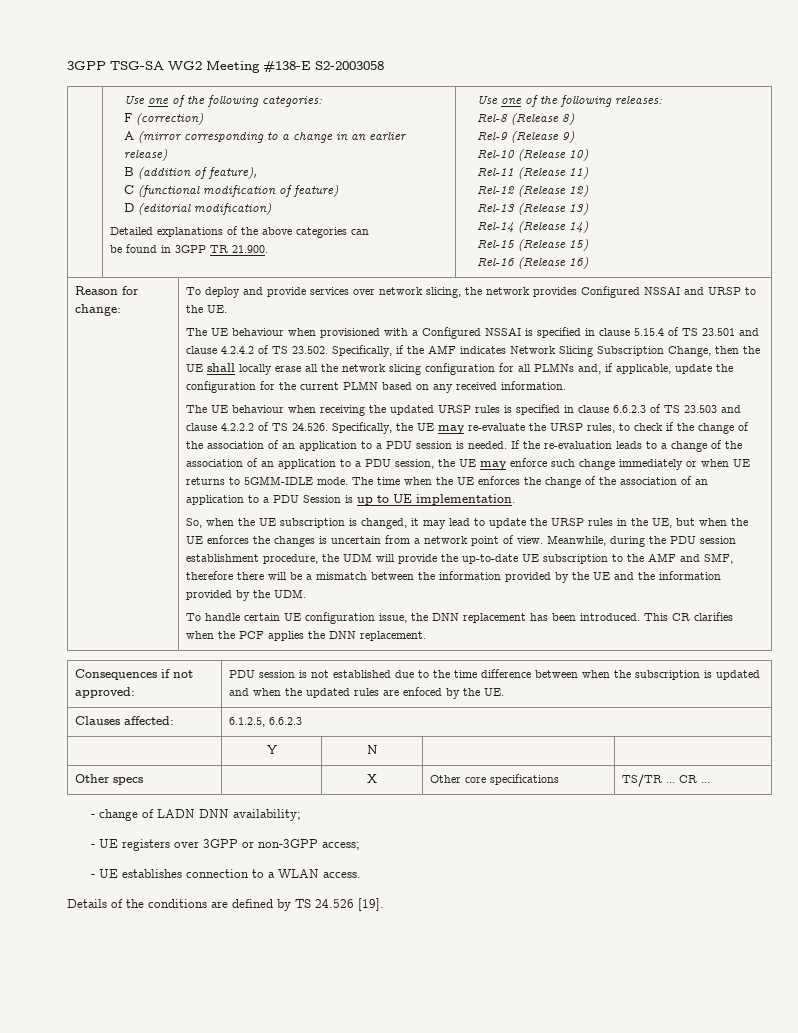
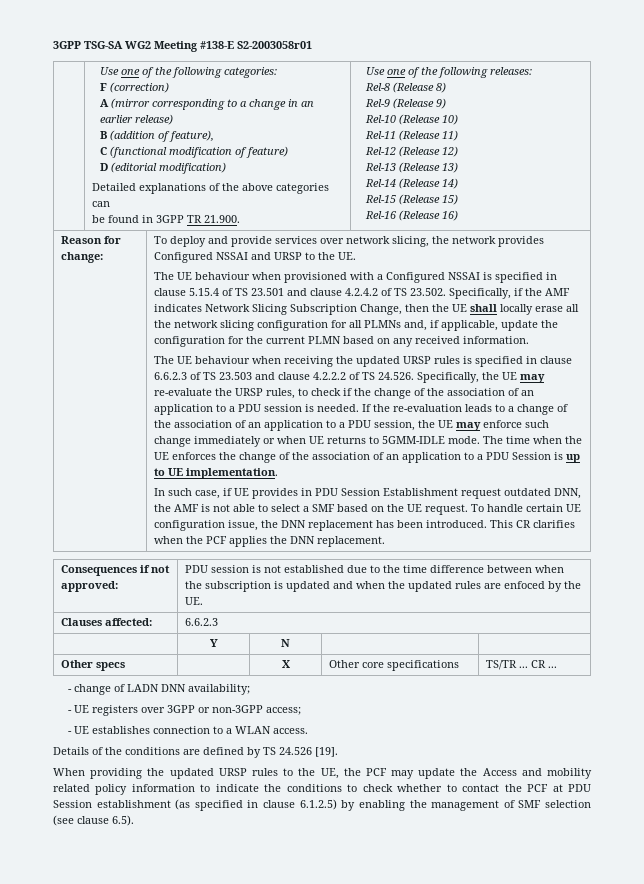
[315,61,384,70] S2-2003058 -> [237,41,312,49] S2-2003058r01
[185,518,748,529] [185,535,736,547] [185,553,733,564] [185,571,721,583] [185,589,306,601] So, when the UE subscription is changed, it may lead to update the URSP rules in the UE, but when the UE enforces the changes is uncertain from a network point of view. Meanwhile, during the PDU session establishment procedure, the UDM will provide the up-to-date UE subscription to the AMF and SMF, therefore there will be a mismatch between the information provided by the UE and the information provided by the UDM. // -> [153,488,581,499] [153,504,468,515] In such case, if UE provides in PDU Session Establishment request outdated DNN, the AMF is not able to select a SMF based on the UE request.
[228,717,265,727] 6.1.2.5, -> (152, 622) none
(384, 904) none -> [53,768,592,779] [53,784,591,795] [53,799,592,811] [53,815,134,826] // When providing the updated URSP rules to the UE, the PCF may update the Access and mobility related policy information to indicate the conditions to check whether to contact the PCF at PDU Session establishment (as specified in clause 6.1.2.5) by enabling the management of SMF selection (see clause 6.5).

